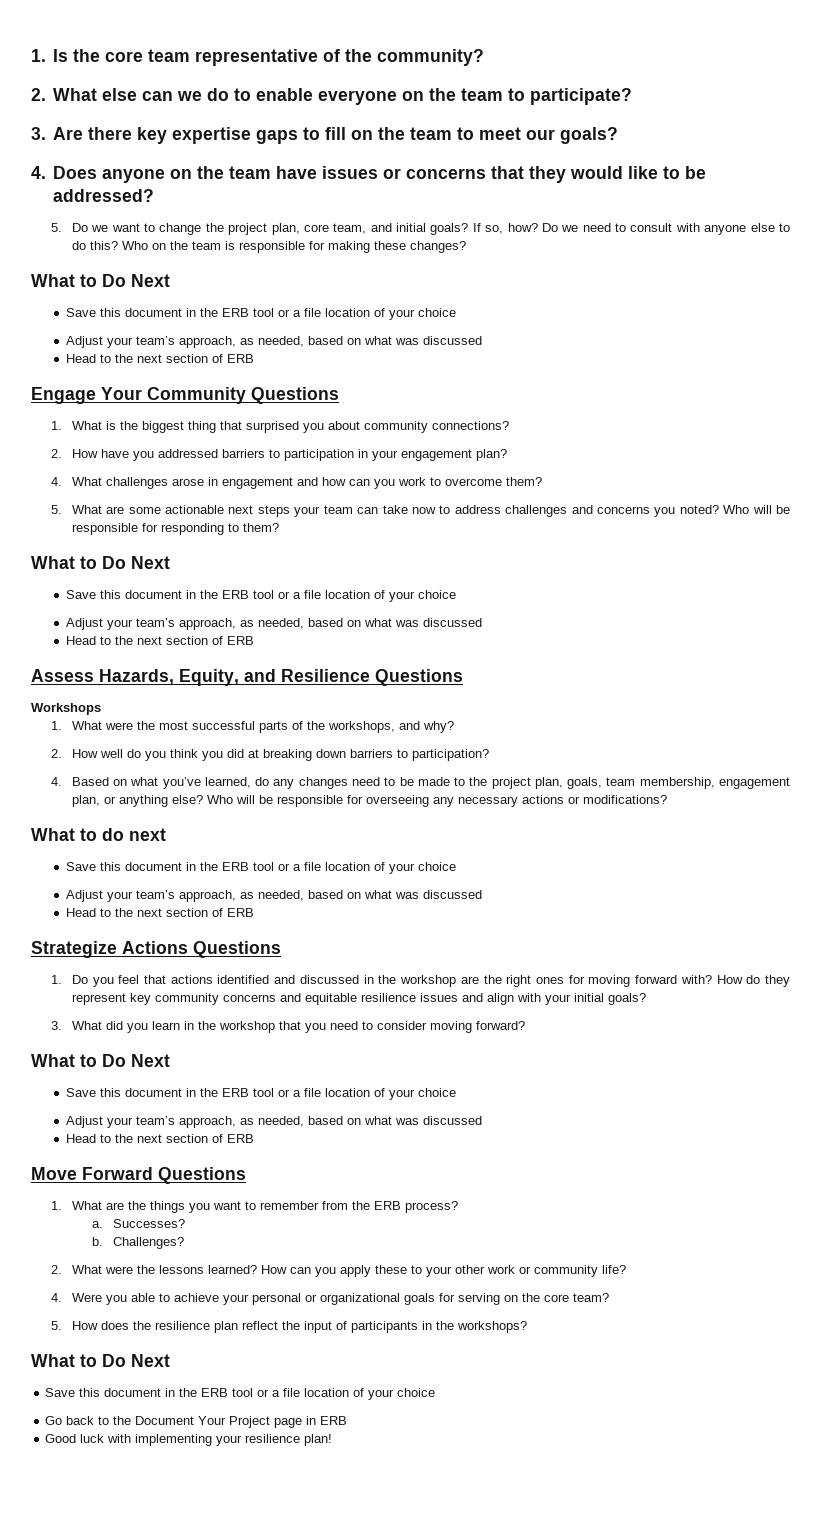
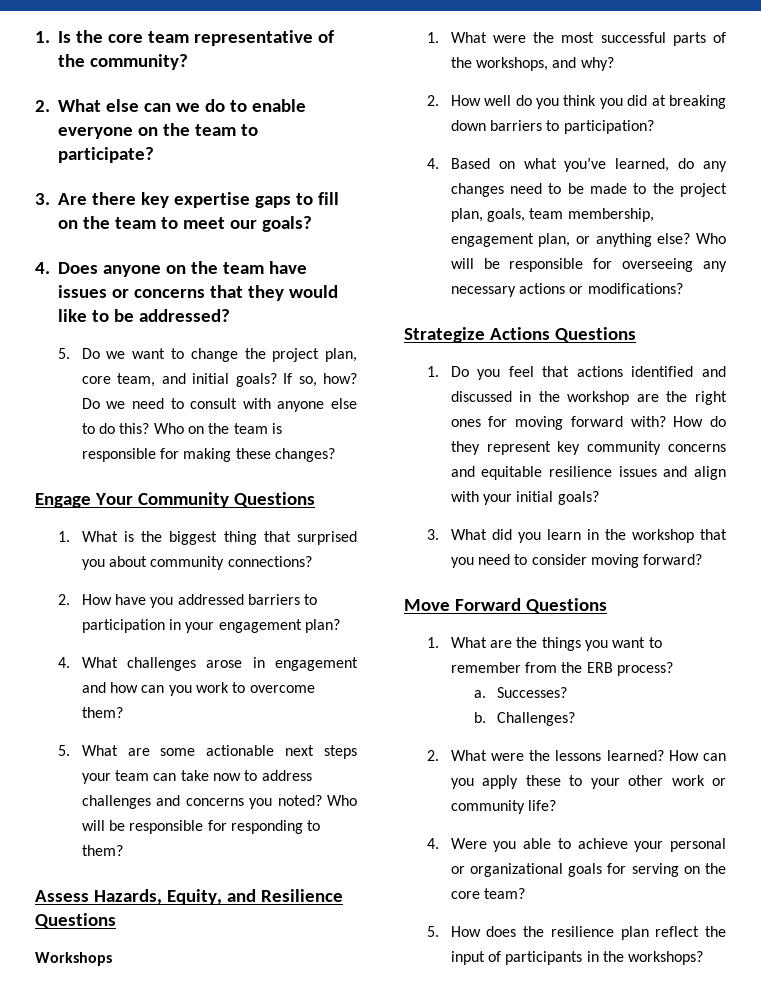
[31,274,170,287] [65,308,456,320] [65,336,482,348] [65,354,254,363] // What to Do Next // Save this document in the ERB tool or a file location of your choice // Adjust your team’s approach, as needed, based on what was discussed // Head to the next section of ERB -> (336, 455) none
[31,556,170,569] [65,590,456,602] [65,618,482,630] [65,636,254,645] // What to Do Next // Save this document in the ERB tool or a file location of your choice // Adjust your team’s approach, as needed, based on what was discussed // Head to the next section of ERB -> (123, 850) none
[31,828,166,841] [65,862,456,874] [65,890,482,902] [65,908,254,917] // What to do next // Save this document in the ERB tool or a file location of your choice // Adjust your team’s approach, as needed, based on what was discussed // Head to the next section of ERB -> (683, 288) none
[31,1054,170,1067] [65,1088,456,1100] [65,1116,482,1128] [65,1134,254,1143] // What to Do Next // Save this document in the ERB tool or a file location of your choice // Adjust your team’s approach, as needed, based on what was discussed // Head to the next section of ERB -> (703, 559) none
[31,1354,170,1367] [45,1388,436,1400] [45,1416,348,1428] [45,1434,333,1446] // What to Do Next // Save this document in the ERB tool or a file location of your choice // Go back to the Document Your Project page in ERB // Good luck with implementing your resilience plan! -> (704, 958) none

